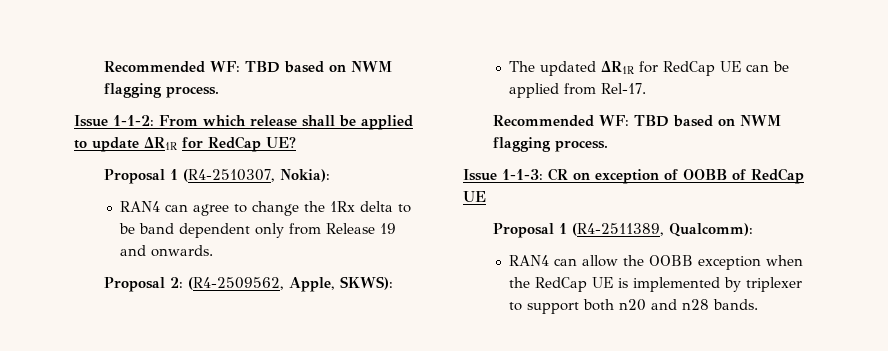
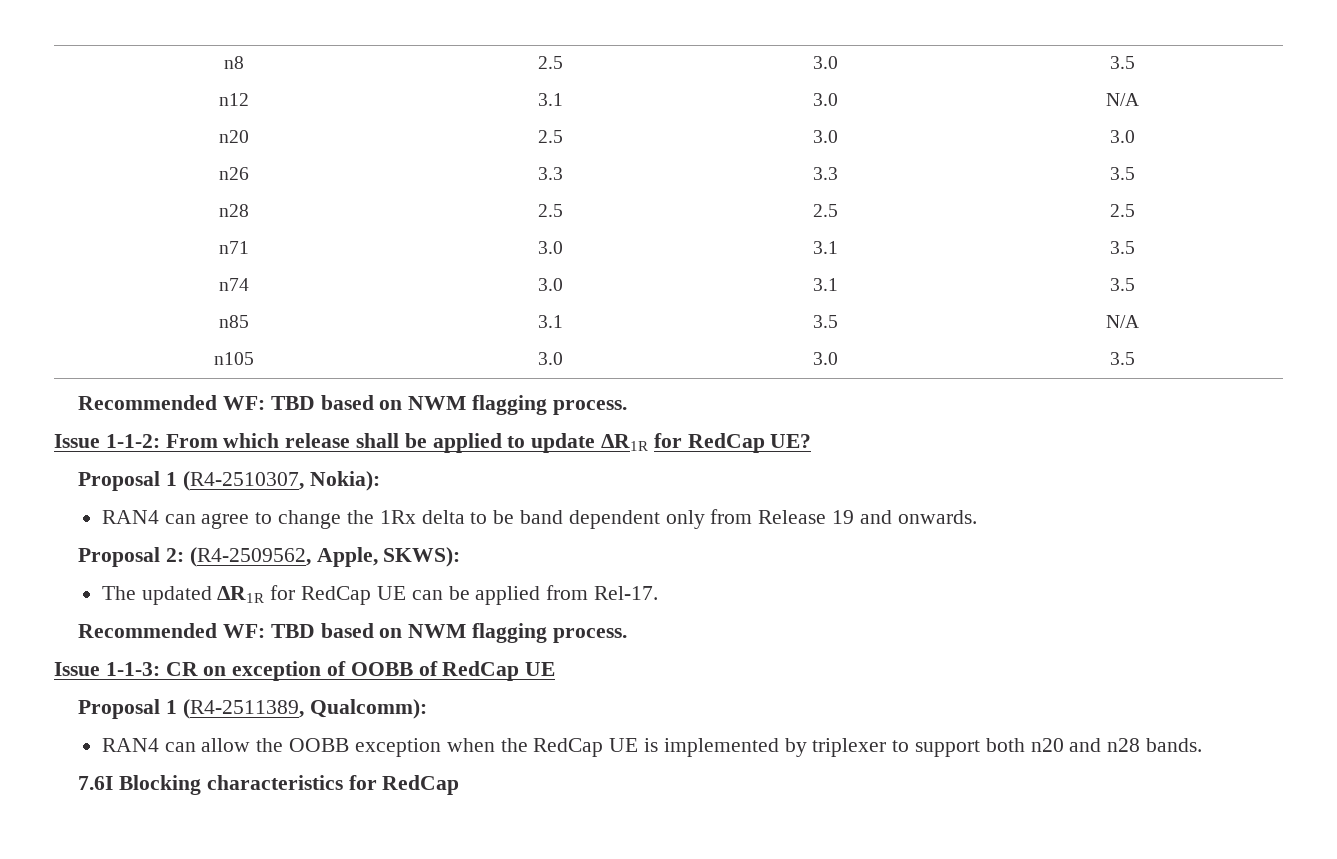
(103, 67) none -> [224,56,244,69] [538,56,563,69] [812,56,838,69] [1110,56,1135,69] [219,93,249,106] [538,93,563,106] [812,93,838,106] [1106,93,1139,106] [219,130,249,143] [538,130,563,143] [812,130,838,143] [1110,130,1135,143] [219,167,249,180] [538,167,563,180] [812,167,838,180] [1110,167,1135,180] [219,204,249,217] [538,204,563,217] [812,204,838,217] [1110,204,1135,217] [219,241,249,254] [538,241,563,254] [812,241,838,254] [1110,241,1135,254] [219,278,249,291] [538,278,563,291] [812,278,838,291] [1110,278,1135,291] [219,315,249,328] [538,315,563,328] [812,315,838,328] [1106,315,1139,328] [214,352,254,365] [538,352,563,365] [812,352,838,365] [1110,352,1135,365] n8 | 2.5 | 3.0 | 3.5 // n12 | 3.1 | 3.0 | N/A // n20 | 2.5 | 3.0 | 3.0 // n26 | 3.3 | 3.3 | 3.5 // n28 | 2.5 | 2.5 | 2.5 // n71 | 3.0 | 3.1 | 3.5 // n74 | 3.0 | 3.1 | 3.5 // n85 | 3.1 | 3.5 | N/A // n105 | 3.0 | 3.0 | 3.5 //
(759, 304) none -> [78,775,460,795] // 7.6I Blocking characteristics for RedCap

